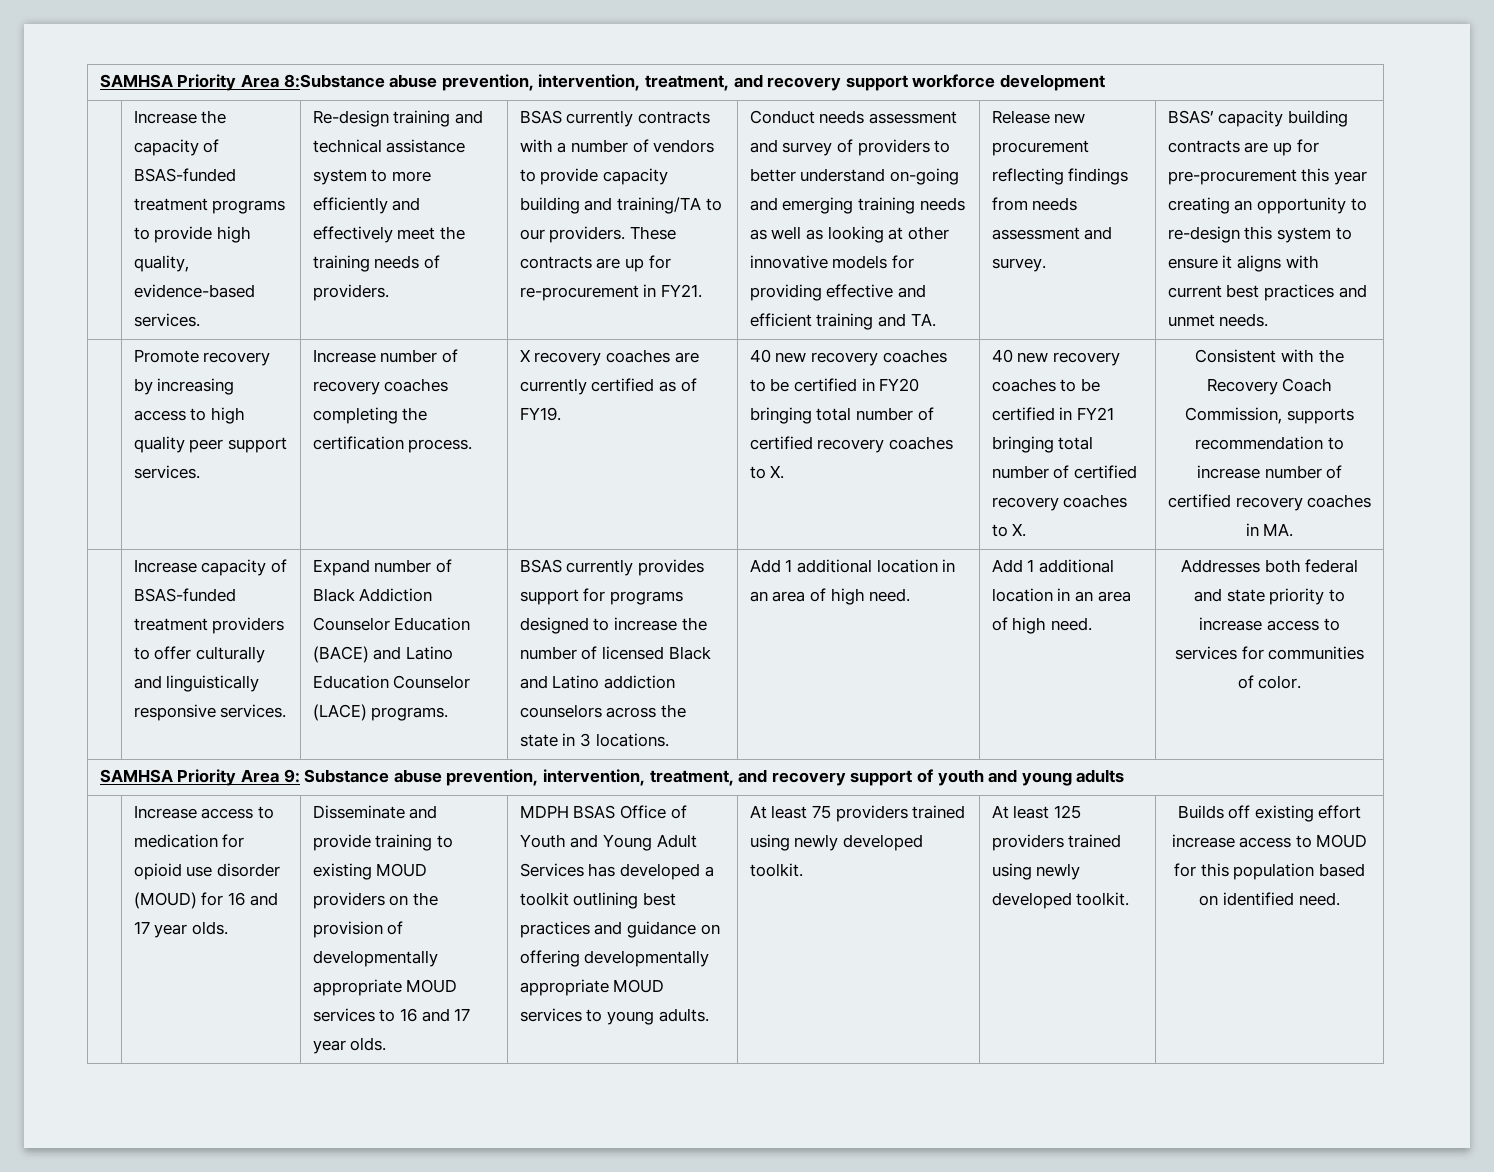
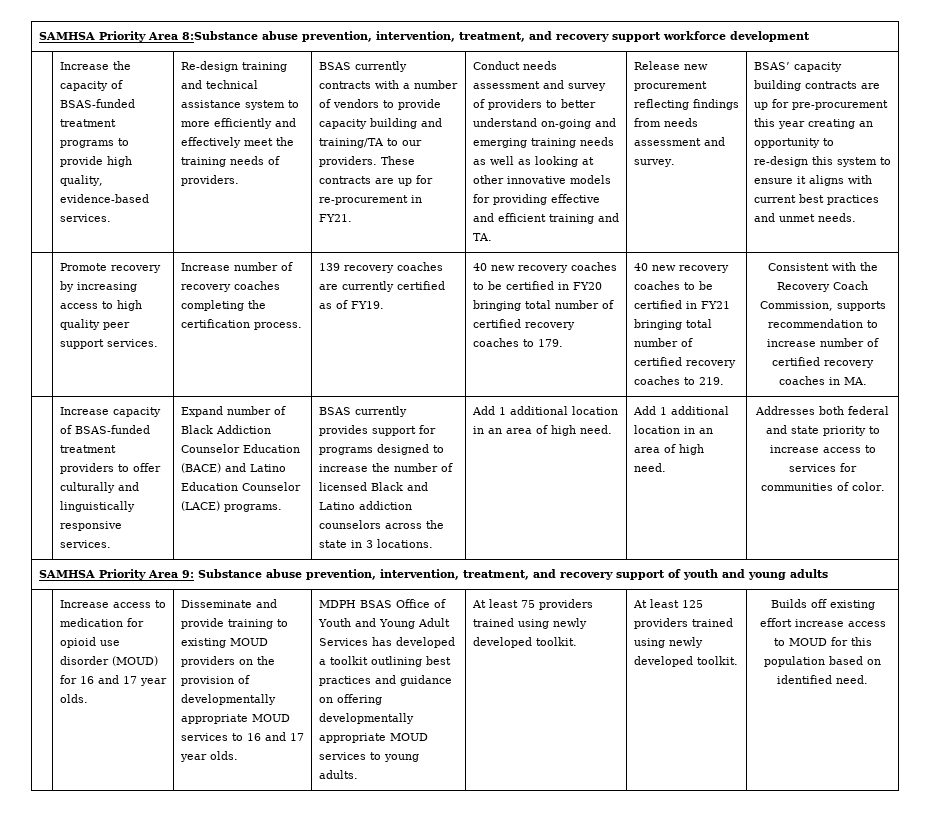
[519,349,531,362] X -> [318,263,340,271] 139
[770,465,785,479] X. -> [537,339,563,347] 179.
[1012,523,1027,537] X. -> [698,377,724,385] 219.

